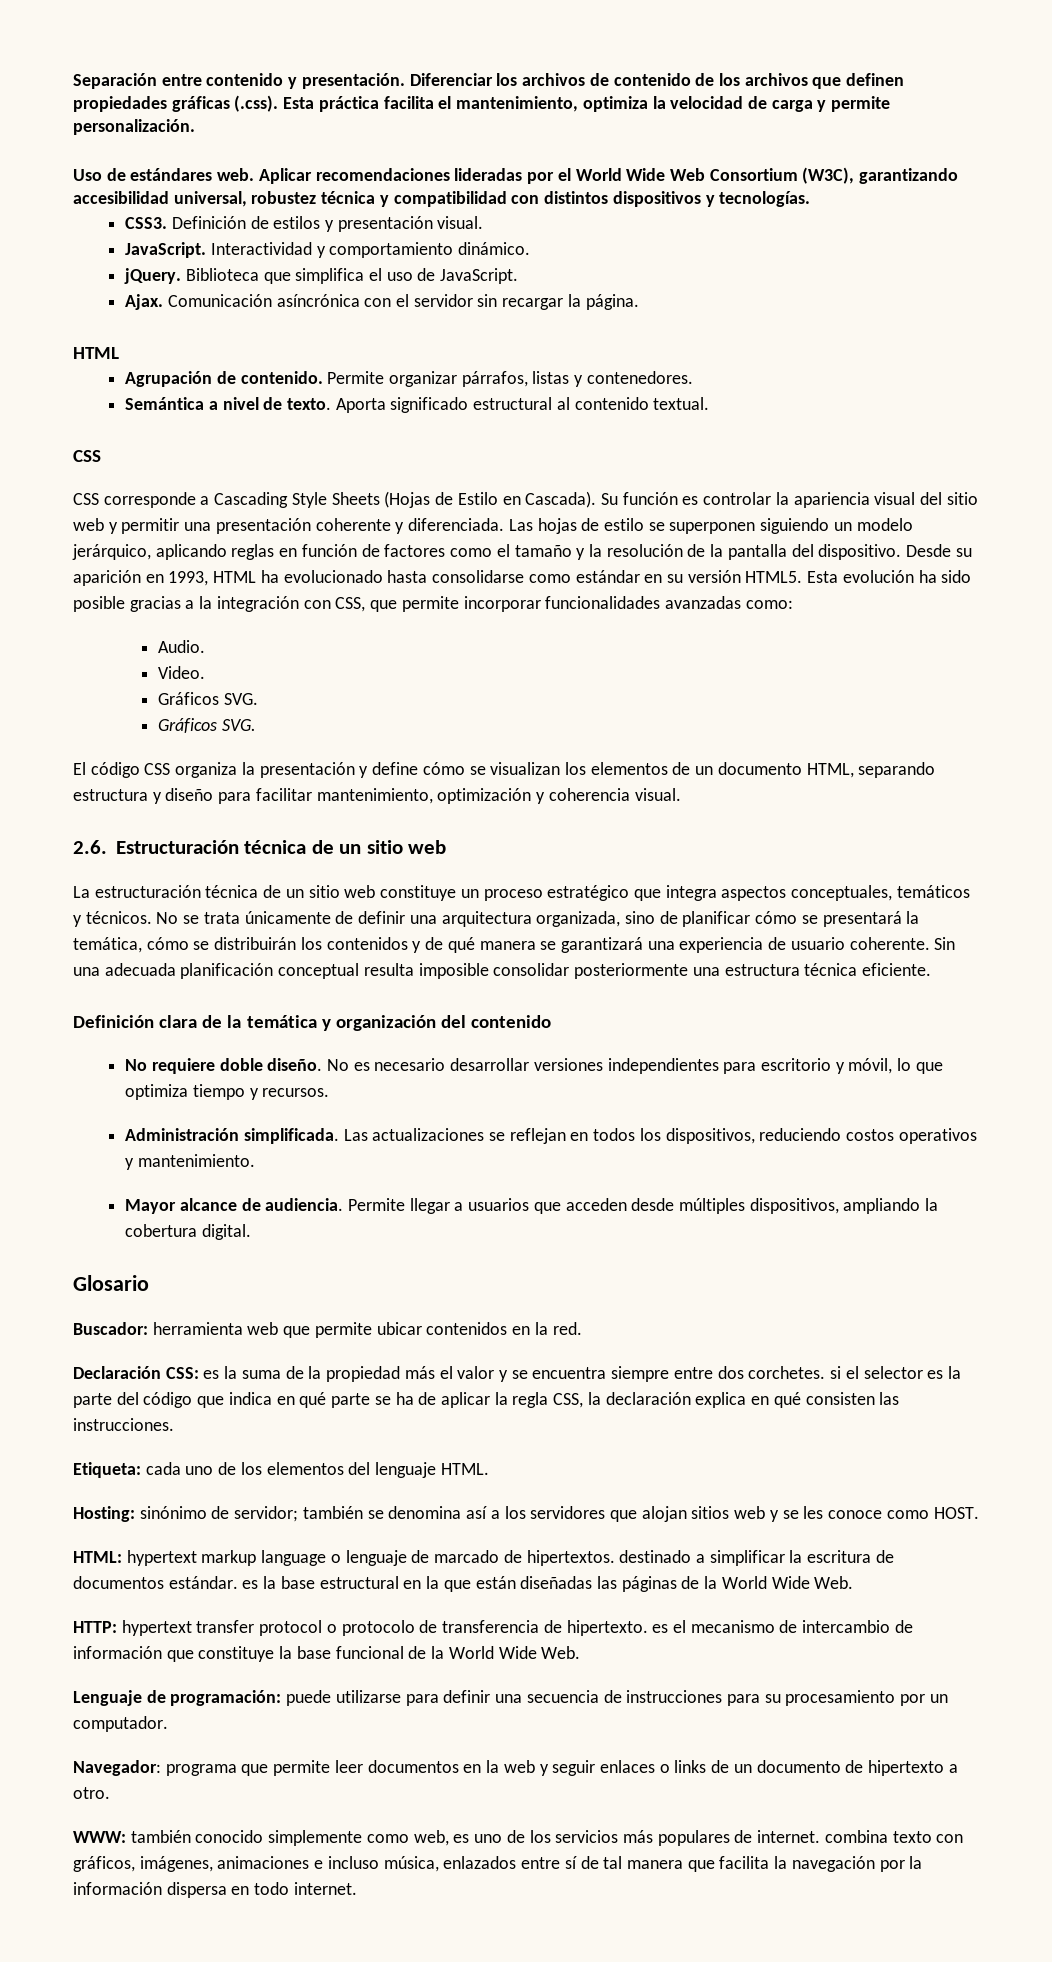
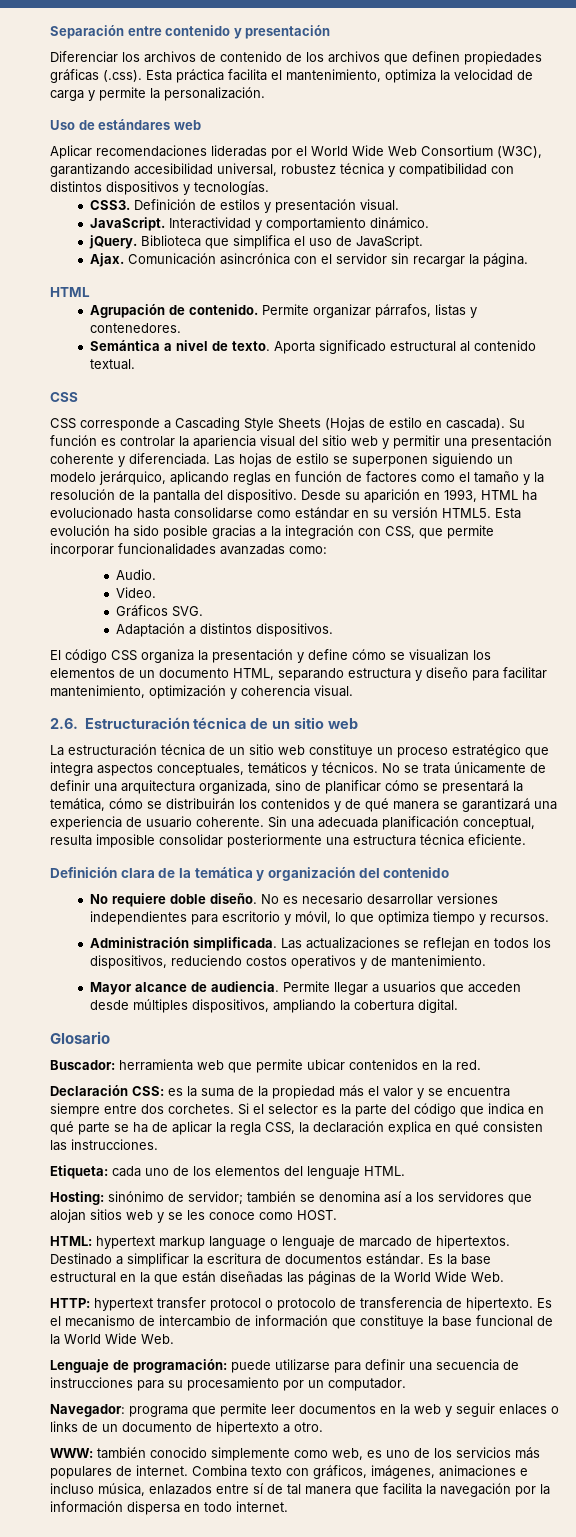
[301,73,405,89] presentación. -> [245,25,331,39] presentación //
(891, 104) none -> [150,88,160,99] la
[217,168,255,181] web. -> [173,120,201,130] web //
[276,294,360,307] asíncrónica -> [219,253,290,265] asincrónica
[457,491,597,508] Estilo en Cascada). -> [389,417,505,430] estilo en cascada).
[157,718,256,733] Gráficos SVG. -> [115,623,333,637] Adaptación a distintos dispositivos.
[278,963,360,979] conceptual -> [463,817,535,830] conceptual,
(135, 1164) none -> [370,956,387,966] de
[830,1366,842,1379] si -> [238,1103,249,1115] Si
[619,1550,692,1563] destinado -> [50,1253,112,1265] Destinado
[242,1580,259,1589] es -> [428,1254,443,1264] Es
[652,1624,669,1633] es -> [537,1298,552,1308] Es
[824,1830,888,1843] combina -> [192,1465,247,1477] Combina

